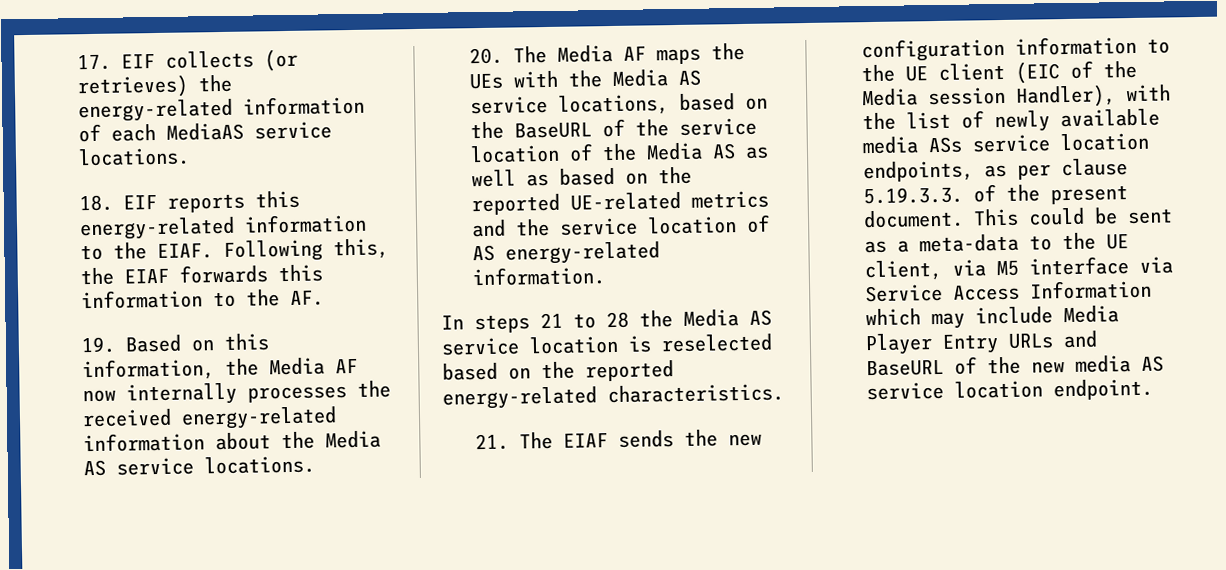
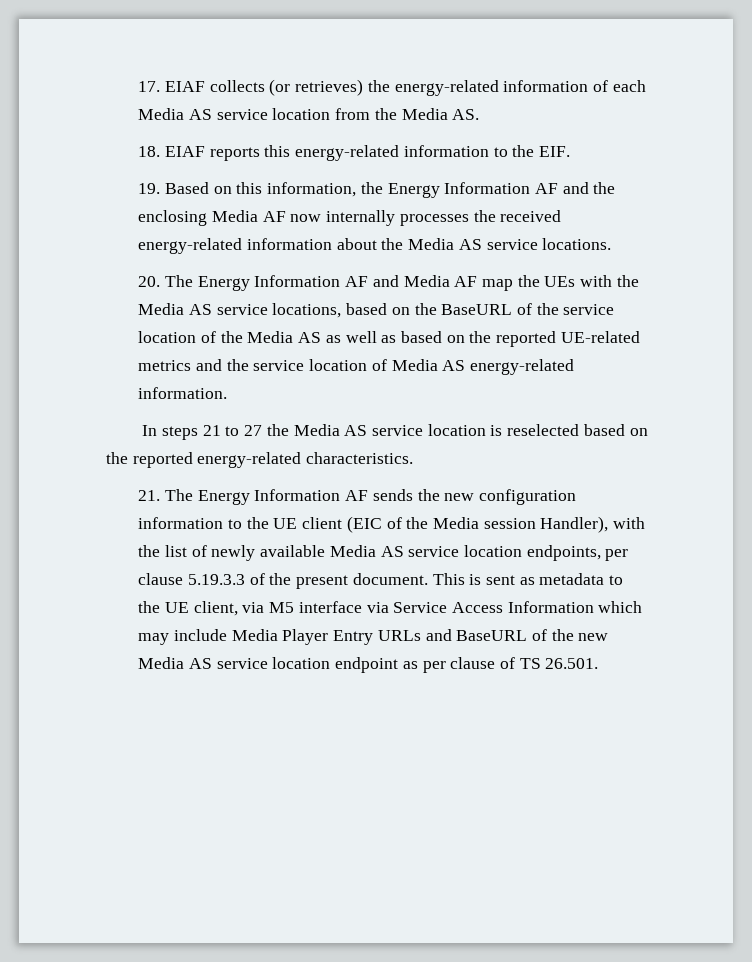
[121,54,156,69] EIF -> [164,81,205,92] EIAF
[166,121,333,141] [78,147,191,167] MediaAS service locations. -> [138,108,480,120] Media AS service location from the Media AS.
[123,194,158,210] EIF -> [164,146,205,157] EIAF
[157,238,390,262] [80,264,324,286] [81,289,325,310] EIAF. Following this, the EIAF forwards this information to the AF. -> [538,146,570,157] EIF.
(260, 367) none -> [387,182,616,198] [138,210,208,226] Energy Information AF and the enclosing
[557,44,702,65] Media AF maps -> [197,275,513,291] Energy Information AF and Media AF map
(771, 223) none -> [391,359,438,371] Media
[606,311,629,329] 28 -> [244,425,263,436] 27
[563,433,609,448] EIAF -> [197,489,369,505] Energy Information AF
[862,136,964,155] media ASs -> [329,545,404,557] Media AS
[984,158,1129,180] [863,186,964,205] as per clause 5.19.3.3. -> [605,549,629,561] [138,573,245,585] per clause 5.19.3.3
[1028,207,1174,226] [864,233,1020,254] could be sent as a meta-data -> [469,573,605,585] is sent as metadata
[1075,355,1165,373] [866,378,1154,401] media AS service location endpoint. -> [138,657,599,673] Media AS service location endpoint as per clause of TS 26.501.

